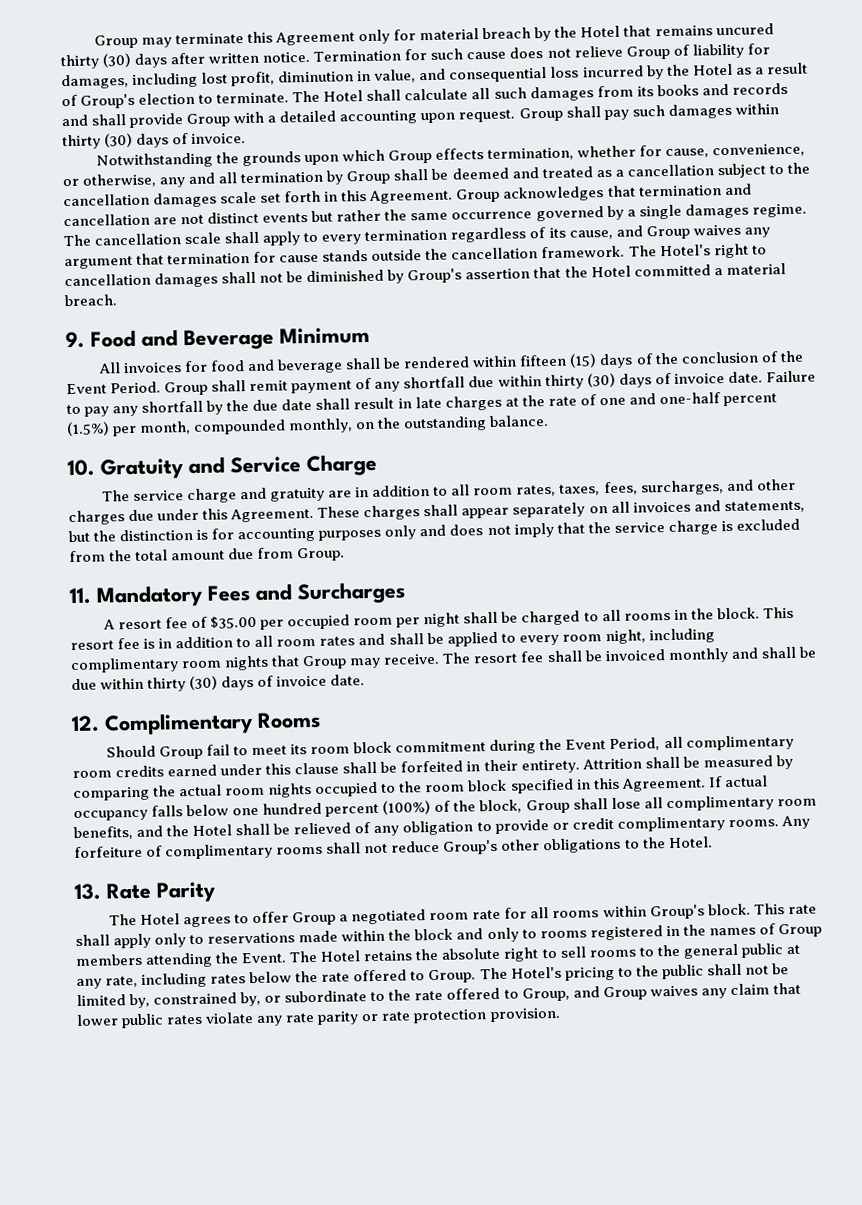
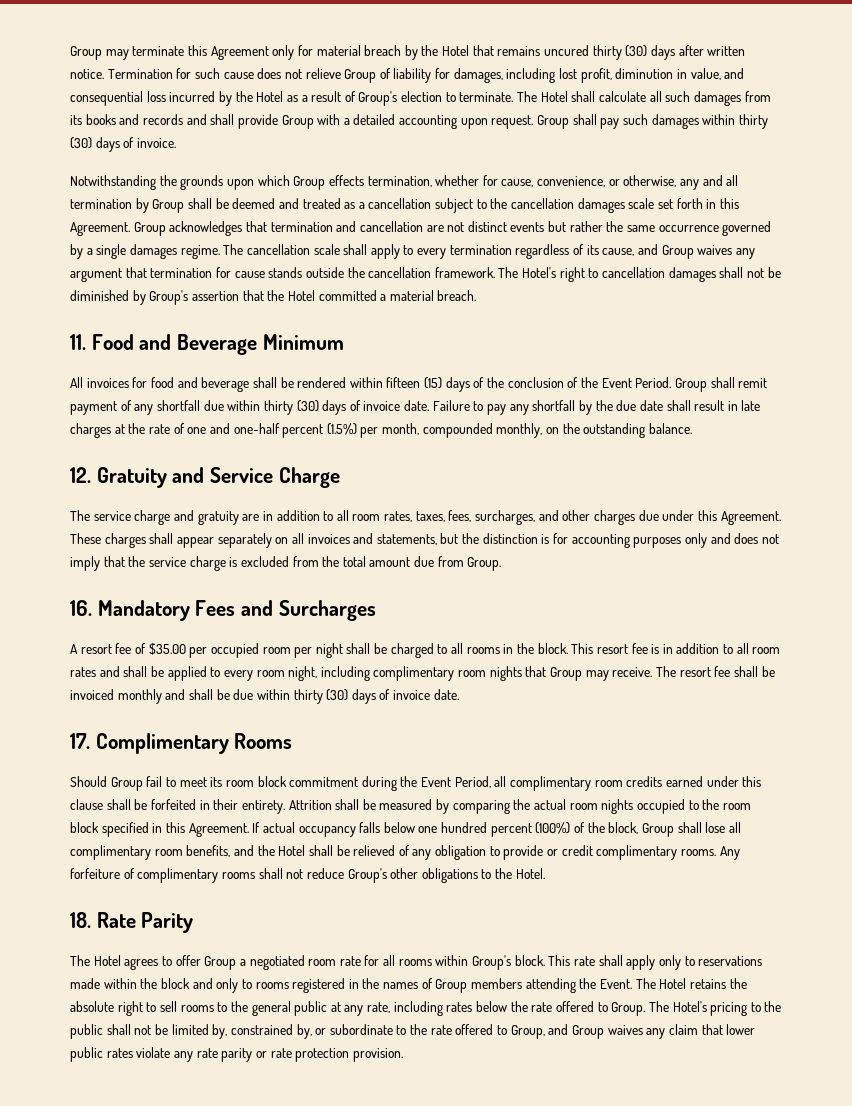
[65,331,85,349] 9. -> [70,334,86,350] 11.
[67,459,95,477] 10. -> [70,467,91,483] 12.
[69,587,91,605] 11. -> [70,600,92,616] 16.
[71,715,100,733] 12. -> [70,733,90,749] 17.
[74,883,101,901] 13. -> [70,912,91,928] 18.

